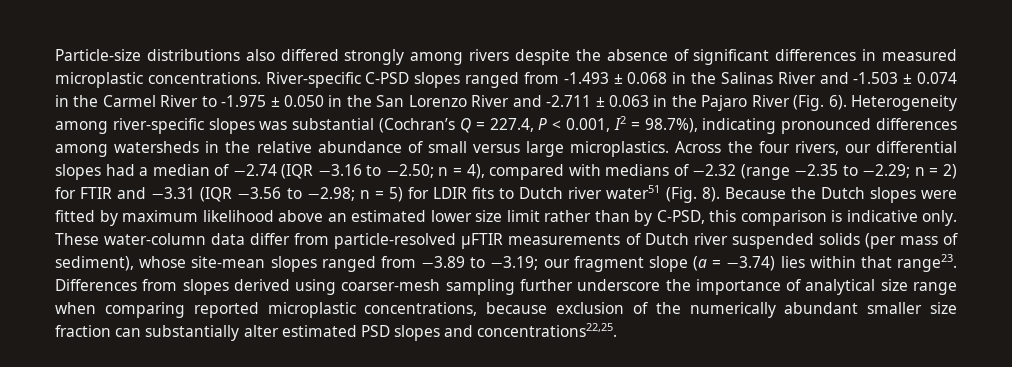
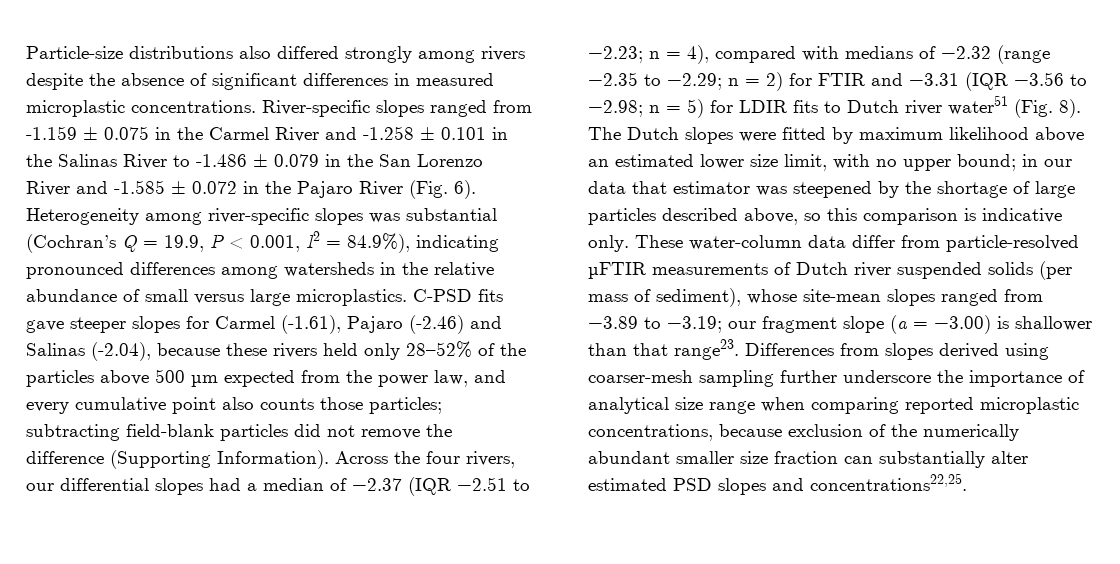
[365,72,958,88] [55,95,325,107] C-PSD slopes ranged from -1.493 ± 0.068 in the Salinas River and -1.503 ± 0.074 in the Carmel River to -1.975 ± 0.050 -> [376,100,532,117] [26,126,508,142] [26,154,319,169] slopes ranged from -1.159 ± 0.075 in the Carmel River and -1.258 ± 0.101 in the Salinas River to -1.486 ± 0.079
[546,95,649,107] -2.711 ± 0.063 -> [114,180,237,194] -1.585 ± 0.072
[489,118,534,132] 227.4, -> [164,235,204,252] 19.9,
[644,118,698,133] 98.7%), -> [347,233,410,253] 84.9%),
(670, 149) none -> [413,289,503,302] [26,315,502,334] [26,341,526,361] [26,369,506,387] [26,397,442,414] [26,424,452,441] [26,450,329,469] C-PSD fits gave steeper slopes for Carmel (-1.61), Pajaro (-2.46) and Salinas (-2.04), because these rivers held only 28–52% of the particles above 500 µm expected from the power law, and every cumulative point also counts those particles; subtracting field-blank particles did not remove the difference (Supporting Information).
[232,164,434,179] −2.74 (IQR −3.16 to −2.50; -> [352,477,530,496] [588,46,643,63] −2.37 (IQR −2.51 to −2.23;
[724,187,816,199] Because the -> [588,127,621,140] The
[506,210,705,226] limit rather than by C-PSD, -> [784,154,1072,171] [588,181,1075,198] [588,208,821,225] limit, with no upper bound; in our data that estimator was steepened by the shortage of large particles described above, so
[726,256,856,271] −3.74) lies within -> [934,315,1092,334] [588,343,627,356] −3.00) is shallower than

